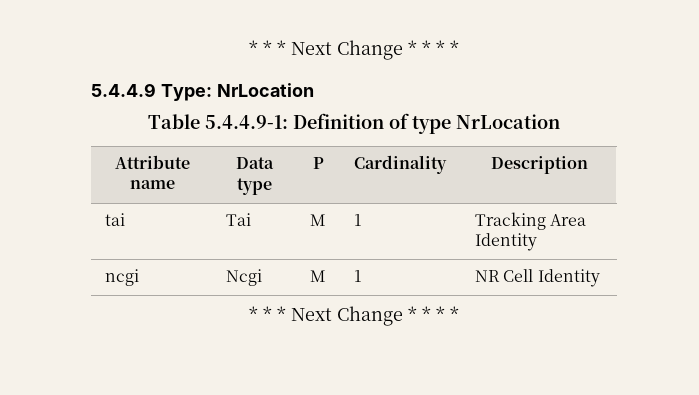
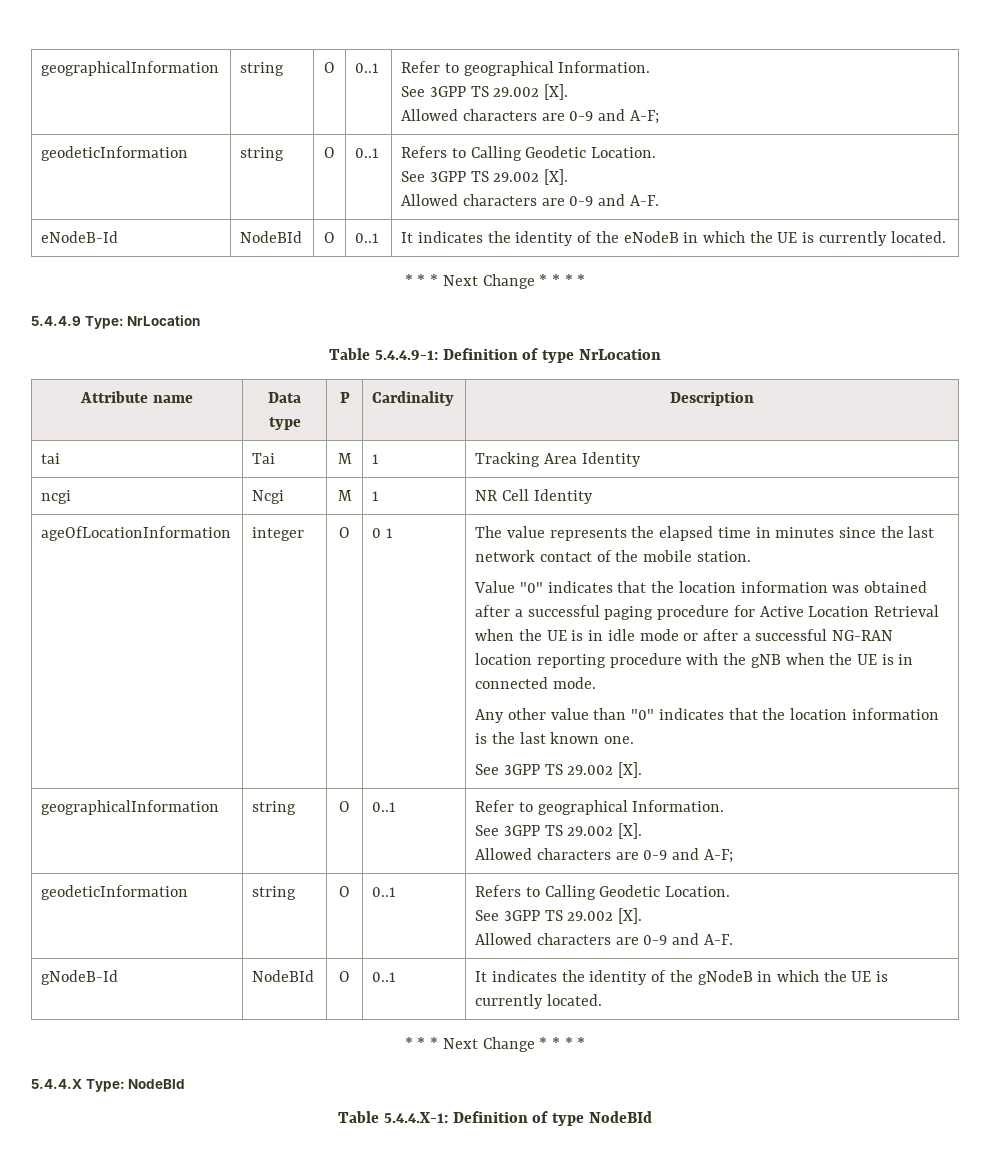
(249, 47) none -> [41,61,220,76] [240,62,285,76] [324,62,335,73] [355,63,380,73] [401,61,651,76] [401,84,569,100] [401,109,659,124] [41,146,189,161] [240,147,285,161] [324,147,335,158] [355,148,380,158] [401,146,657,161] [401,169,569,185] [401,194,659,206] [41,231,119,243] [240,231,303,243] [324,232,335,243] [355,233,380,243] [401,231,946,246] geographicalInformation | string | O | 0..1 | Refer to geographical Information. // See 3GPP TS 29.002 [X]. // Allowed characters are 0-9 and A-F; // geodeticInformation | string | O | 0..1 | Refers to Calling Geodetic Location. // See 3GPP TS 29.002 [X]. // Allowed characters are 0-9 and A-F. // eNodeB-Id | NodeBId | O | 0..1 | It indicates the identity of the eNodeB in which the UE is currently located. //
[249,306,459,326] // * * * Next Change * * * * -> [41,526,232,541] [252,527,305,541] [339,527,350,538] [372,528,393,538] [475,526,935,541] [475,550,751,562] [474,581,927,593] [475,605,939,620] [475,629,894,641] [475,653,914,668] [475,677,596,689] [475,708,939,723] [475,732,635,744] [475,762,643,778] [41,800,220,815] [252,801,297,815] [339,801,350,812] [372,802,397,812] [475,800,725,815] [475,823,643,839] [475,848,733,863] [41,885,189,900] [252,886,297,900] [339,886,350,897] [372,887,397,897] [475,885,731,900] [475,908,643,924] [475,933,733,945] [41,970,119,985] [252,970,315,982] [339,971,350,982] [372,972,397,982] [475,970,889,985] [475,994,602,1009] [404,1037,586,1052] [31,1079,186,1092] [338,1111,652,1126] // ageOfLocationInformation | integer | O | 0 1 | The value represents the elapsed time in minutes since the last network contact of the mobile station. // Value "0" indicates that the location information was obtained after a successful paging procedure for Active Location Retrieval when the UE is in idle mode or after a successful NG-RAN location reporting procedure with the gNB when the UE is in connected mode. // Any other value than "0" indicates that the location information is the last known one. // See 3GPP TS 29.002 [X]. // geographicalInformation | string | O | 0..1 | Refer to geographical Information. // See 3GPP TS 29.002 [X]. // Allowed characters are 0-9 and A-F; // geodeticInformation | string | O | 0..1 | Refers to Calling Geodetic Location. // See 3GPP TS 29.002 [X]. // Allowed characters are 0-9 and A-F. // gNodeB-Id | NodeBId | O | 0..1 | It indicates the identity of the gNodeB in which the UE is currently located. // * * * Next Change * * * * // 5.4.4.X Type: NodeBId // Table 5.4.4.X-1: Definition of type NodeBId

